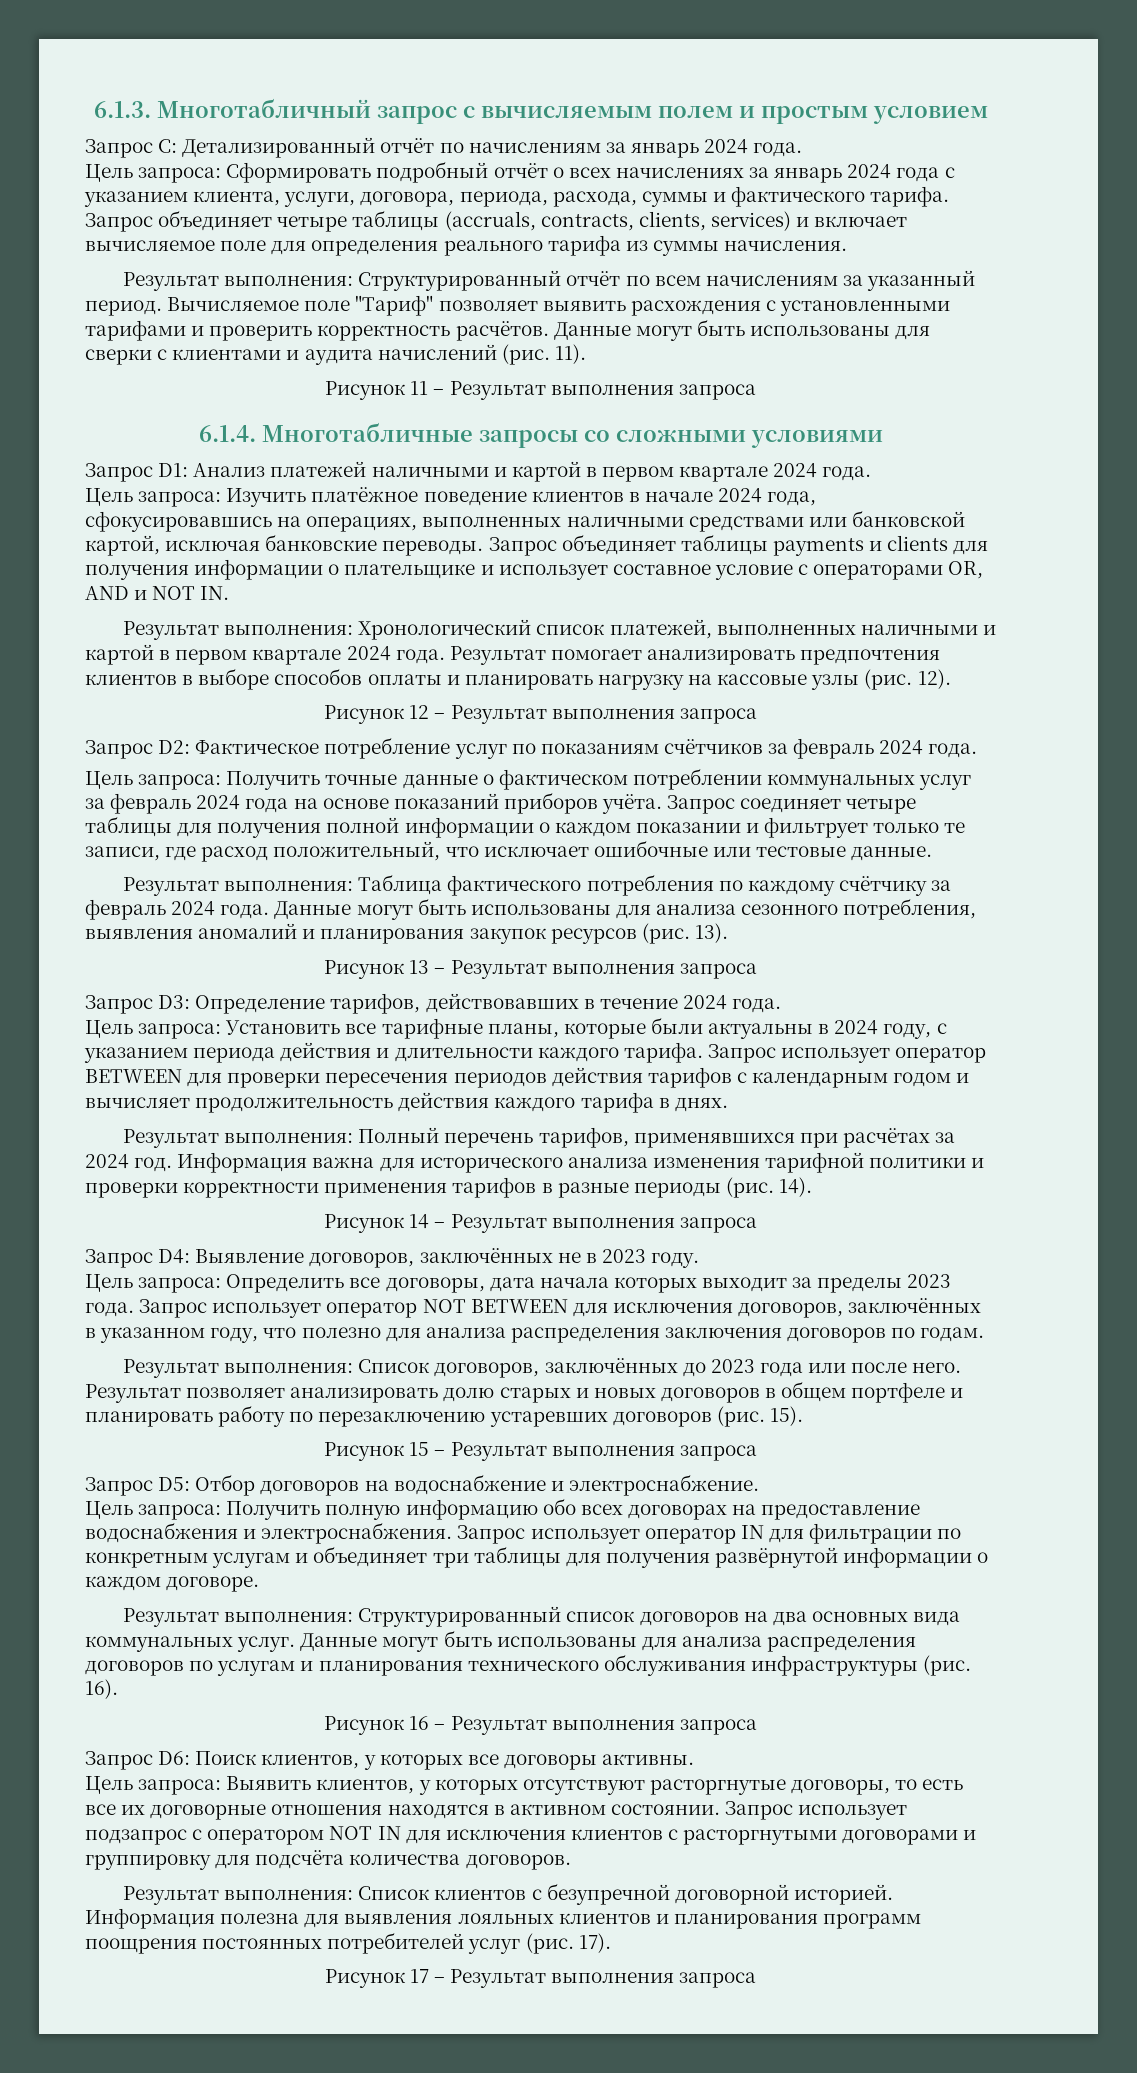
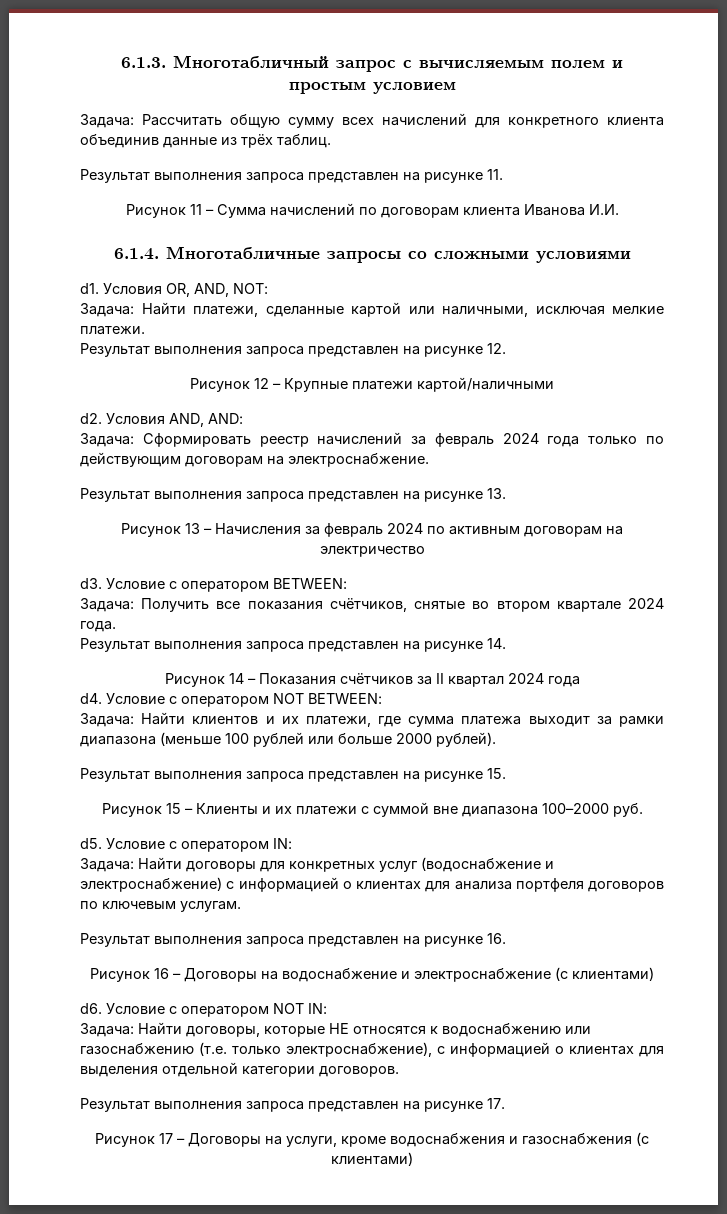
[85,137,803,158] [85,161,955,183] [84,186,950,207] [85,210,908,232] [85,235,848,256] [123,270,976,291] [85,295,951,316] [85,319,931,341] [85,344,586,365] [325,381,756,400] Запрос C: Детализированный отчёт по начислениям за январь 2024 года. // Цель запроса: Сформировать подробный отчёт о всех начислениях за январь 2024 года с указанием клиента, услуги, договора, периода, расхода, суммы и фактического тарифа. Запрос объединяет четыре таблицы (accruals, contracts, clients, services) и включает вычисляемое поле для определения реального тарифа из суммы начисления. // Результат выполнения: Структурированный отчёт по всем начислениям за указанный период. Вычисляемое поле "Тариф" позволяет выявить расхождения с установленными тарифами и проверить корректность расчётов. Данные могут быть использованы для сверки с клиентами и аудита начислений (рис. 11). // Рисунок 11 – Результат выполнения запроса -> [80,113,664,128] [80,134,331,148] [80,169,503,183] [125,203,619,218] Задача: Рассчитать общую сумму всех начислений для конкретного клиента объединив данные из трёх таблиц. // Результат выполнения запроса представлен на рисунке 11. // Рисунок 11 – Сумма начислений по договорам клиента Иванова И.И.
[85,461,872,482] [85,487,817,507] [85,510,965,532] [85,534,989,556] [85,559,984,580] [85,586,230,600] [123,619,996,640] [85,644,941,665] [85,668,951,690] [324,705,757,724] [85,737,978,759] [85,768,972,790] [85,792,917,814] [85,816,966,838] [85,840,933,862] [123,874,952,896] [85,898,977,920] [85,923,728,944] [324,960,757,979] [85,993,782,1014] [85,1017,947,1039] [84,1042,987,1063] [85,1067,970,1088] [85,1092,728,1113] [123,1127,956,1148] [85,1152,985,1173] [85,1177,813,1198] [324,1214,757,1233] [85,1248,700,1268] [85,1274,952,1293] [85,1298,982,1318] [85,1327,985,1343] [123,1358,962,1378] [85,1381,964,1403] [85,1405,803,1427] [324,1442,757,1461] [85,1474,759,1496] [85,1498,921,1520] [85,1522,962,1544] [85,1546,989,1568] [85,1576,260,1592] [123,1606,961,1627] [85,1630,917,1652] [85,1654,972,1676] [85,1679,118,1699] [324,1716,757,1735] [85,1751,695,1770] [85,1776,964,1795] [85,1801,908,1820] [85,1826,977,1845] [85,1850,571,1870] [123,1883,893,1905] [85,1908,922,1929] [85,1932,611,1954] [324,1969,757,1988] Запрос D1: Анализ платежей наличными и картой в первом квартале 2024 года. // Цель запроса: Изучить платёжное поведение клиентов в начале 2024 года, сфокусировавшись на операциях, выполненных наличными средствами или банковской картой, исключая банковские переводы. Запрос объединяет таблицы payments и clients для получения информации о плательщике и использует составное условие с операторами OR, AND и NOT IN. // Результат выполнения: Хронологический список платежей, выполненных наличными и картой в первом квартале 2024 года. Результат помогает анализировать предпочтения клиентов в выборе способов оплаты и планировать нагрузку на кассовые узлы (рис. 12). // Рисунок 12 – Результат выполнения запроса // Запрос D2: Фактическое потребление услуг по показаниям счётчиков за февраль 2024 года. // Цель запроса: Получить точные данные о фактическом потреблении коммунальных услуг за февраль 2024 года на основе показаний приборов учёта. Запрос соединяет четыре таблицы для получения полной информации о каждом показании и фильтрует только те записи, где расход положительный, что исключает ошибочные или тестовые данные. // Результат выполнения: Таблица фактического потребления по каждому счётчику за февраль 2024 года. Данные могут быть использованы для анализа сезонного потребления, выявления аномалий и планирования закупок ресурсов (рис. 13). // Рисунок 13 – Результат выполнения запроса // Запрос D3: Определение тарифов, действовавших в течение 2024 года. // Цель запроса: Установить все тарифные планы, которые были актуальны в 2024 году, с указанием периода действия и длительности каждого тарифа. Запрос использует оператор BETWEEN для проверки пересечения периодов действия тарифов с календарным годом и вычисляет продолжительность действия каждого тарифа в днях. // Результат выполнения: Полный перечень тарифов, применявшихся при расчётах за 2024 год. Информация важна для исторического анализа изменения тарифной политики и проверки корректности применения тарифов в разные периоды (рис. 14). // Рисунок 14 – Результат выполнения запроса // Запрос D4: Выявление договоров, заключённых не в 2023 году. // Цель запроса: Определить все договоры, дата начала которых выходит за пределы 2023 года. Запрос использует оператор NOT BETWEEN для исключения договоров, заключённых в указанном году, что полезно для анализа распределения заключения договоров по годам. // Результат выполнения: Список договоров, заключённых до 2023 года или после него. Результат позволяет анализировать долю старых и новых договоров в общем портфеле и планировать работу по перезаключению устаревших договоров (рис. 15). // Рисунок 15 – Результат выполнения запроса // Запрос D5: Отбор договоров на водоснабжение и электроснабжение. // Цель запроса: Получить полную информацию обо всех договорах на предоставление водоснабжения и электроснабжения. Запрос использует оператор IN для фильтрации по конкретным услугам и объединяет три таблицы для получения развёрнутой информации о каждом договоре. // Результат выполнения: Структурированный список договоров на два основных вида коммунальных услуг. Данные могут быть использованы для анализа распределения договоров по услугам и планирования технического обслуживания инфраструктуры (рис. 16). // Рисунок 16 – Результат выполнения запроса // Запрос D6: Поиск клиентов, у которых все договоры активны. // Цель запроса: Выявить клиентов, у которых отсутствуют расторгнутые договоры, то есть все их договорные отношения находятся в активном состоянии. Запрос использует подзапрос с оператором NOT IN для исключения клиентов с расторгнутыми договорами и группировку для подсчёта количества договоров. // Результат выполнения: Список клиентов с безупречной договорной историей. Информация полезна для выявления лояльных клиентов и планирования программ поощрения постоянных потребителей услуг (рис. 17). // Рисунок 17 – Результат выполнения запроса -> [80,283,268,297] [80,302,664,317] [80,326,145,335] [80,343,506,357] [190,377,554,392] [80,413,243,427] [80,432,664,447] [80,452,429,467] [80,488,506,502] [121,523,623,537] [319,546,425,557] [80,578,347,592] [80,598,664,612] [80,621,116,632] [80,638,506,652] [164,673,580,687] [80,693,382,707] [80,712,664,727] [80,732,496,747] [80,768,506,782] [101,802,643,817] [80,838,292,852] [80,857,554,872] [80,877,664,892] [80,901,241,912] [80,933,506,947] [90,967,654,982] [80,1003,327,1017] [80,1022,591,1037] [80,1042,664,1057] [80,1062,399,1077] [80,1098,505,1112] [95,1132,649,1147] [331,1152,413,1166] d1. Условия OR, AND, NOT: // Задача: Найти платежи, сделанные картой или наличными, исключая мелкие платежи. // Результат выполнения запроса представлен на рисунке 12. // Рисунок 12 – Крупные платежи картой/наличными // d2. Условия AND, AND: // Задача: Сформировать реестр начислений за февраль 2024 года только по действующим договорам на электроснабжение. // Результат выполнения запроса представлен на рисунке 13. // Рисунок 13 – Начисления за февраль 2024 по активным договорам на электричество // d3. Условие с оператором BETWEEN: // Задача: Получить все показания счётчиков, снятые во втором квартале 2024 года. // Результат выполнения запроса представлен на рисунке 14. // Рисунок 14 – Показания счётчиков за II квартал 2024 года // d4. Условие с оператором NOT BETWEEN: // Задача: Найти клиентов и их платежи, где сумма платежа выходит за рамки диапазона (меньше 100 рублей или больше 2000 рублей). // Результат выполнения запроса представлен на рисунке 15. // Рисунок 15 – Клиенты и их платежи с суммой вне диапазона 100–2000 руб. // d5. Условие с оператором IN: // Задача: Найти договоры для конкретных услуг (водоснабжение и электроснабжение) с информацией о клиентах для анализа портфеля договоров по ключевым услугам. // Результат выполнения запроса представлен на рисунке 16. // Рисунок 16 – Договоры на водоснабжение и электроснабжение (с клиентами) // d6. Условие с оператором NOT IN: // Задача: Найти договоры, которые НЕ относятся к водоснабжению или газоснабжению (т.е. только электроснабжение), с информацией о клиентах для выделения отдельной категории договоров. // Результат выполнения запроса представлен на рисунке 17. // Рисунок 17 – Договоры на услуги, кроме водоснабжения и газоснабжения (с клиентами)

